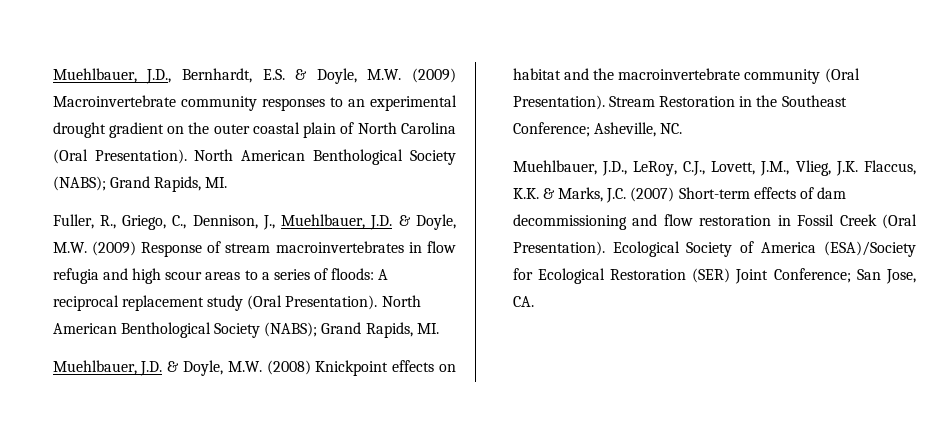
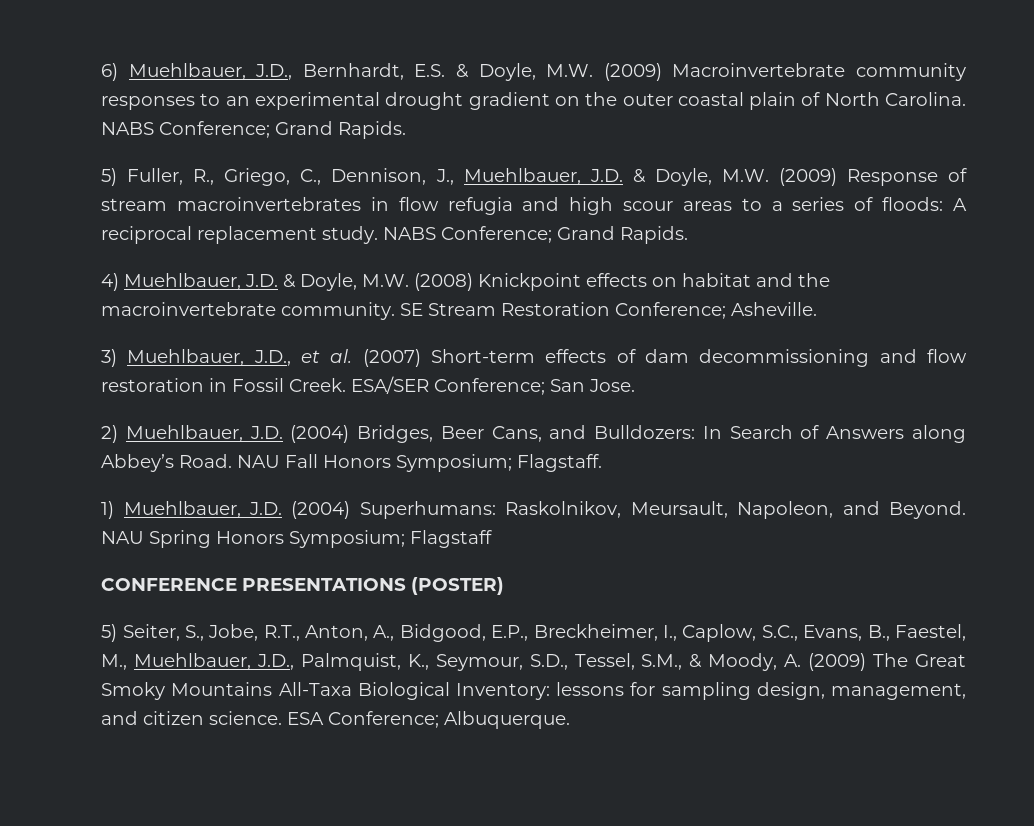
(52, 75) none -> [101,63,119,81] 6)
[401,122,456,134] [52,149,456,165] [52,176,228,192] Carolina (Oral Presentation). North American Benthological Society (NABS); Grand Rapids, MI. // -> [884,92,966,106] [101,121,407,139] [101,168,118,186] Carolina. NABS Conference; Grand Rapids. // 5)
[207,295,421,311] [52,322,439,338] study (Oral Presentation). North American Benthological Society (NABS); Grand Rapids, MI. // -> [322,226,689,244] [101,273,120,291] study. NABS Conference; Grand Rapids. // 4)
[744,68,860,84] [512,95,847,110] [512,122,683,137] [512,160,916,176] [512,187,627,203] community (Oral Presentation). Stream Restoration in the Southeast Conference; Asheville, NC. // Muehlbauer, J.D., LeRoy, C.J., Lovett, J.M., Vlieg, J.K. Flaccus, K.K. & Marks, J.C. -> [281,302,818,320] [101,349,353,367] community. SE Stream Restoration Conference; Asheville. // 3) Muehlbauer, J.D., et al.
[839,214,918,229] [512,241,916,257] [512,268,916,284] [512,296,534,307] Creek (Oral Presentation). Ecological Society of America (ESA)/Society for Ecological Restoration (SER) Joint Conference; San Jose, CA. -> [289,376,636,395] [101,425,966,443] [101,454,603,472] [101,501,967,519] [101,530,493,548] [101,577,505,595] [101,624,966,642] [101,653,966,671] [101,682,966,700] [101,711,571,729] Creek. ESA/SER Conference; San Jose. // 2) Muehlbauer, J.D. (2004) Bridges, Beer Cans, and Bulldozers: In Search of Answers along Abbey’s Road. NAU Fall Honors Symposium; Flagstaff. // 1) Muehlbauer, J.D. (2004) Superhumans: Raskolnikov, Meursault, Napoleon, and Beyond. NAU Spring Honors Symposium; Flagstaff // CONFERENCE PRESENTATIONS (POSTER) // 5) Seiter, S., Jobe, R.T., Anton, A., Bidgood, E.P., Breckheimer, I., Caplow, S.C., Evans, B., Faestel, M., Muehlbauer, J.D., Palmquist, K., Seymour, S.D., Tessel, S.M., & Moody, A. (2009) The Great Smoky Mountains All-Taxa Biological Inventory: lessons for sampling design, management, and citizen science. ESA Conference; Albuquerque.

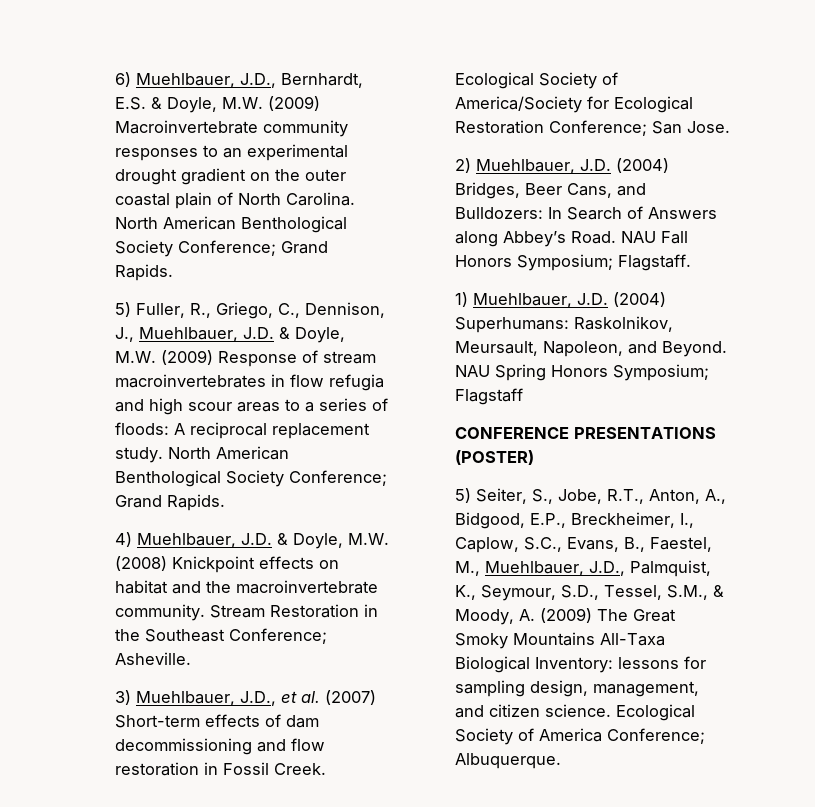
[101,122,155,135] NABS -> [115,216,348,233] [115,240,174,257] North American Benthological Society
[383,227,437,240] NABS -> [168,446,290,460] [115,470,285,487] North American Benthological Society
[400,303,424,316] SE -> (206, 612) none
(611, 309) none -> [364,604,379,617] [115,629,226,642] in the Southeast
[351,376,430,394] ESA/SER -> [455,72,619,89] [455,96,694,113] [455,120,545,134] Ecological Society of America/Society for Ecological Restoration
[287,712,325,725] ESA -> [616,704,696,721] [455,728,603,745] Ecological Society of America

